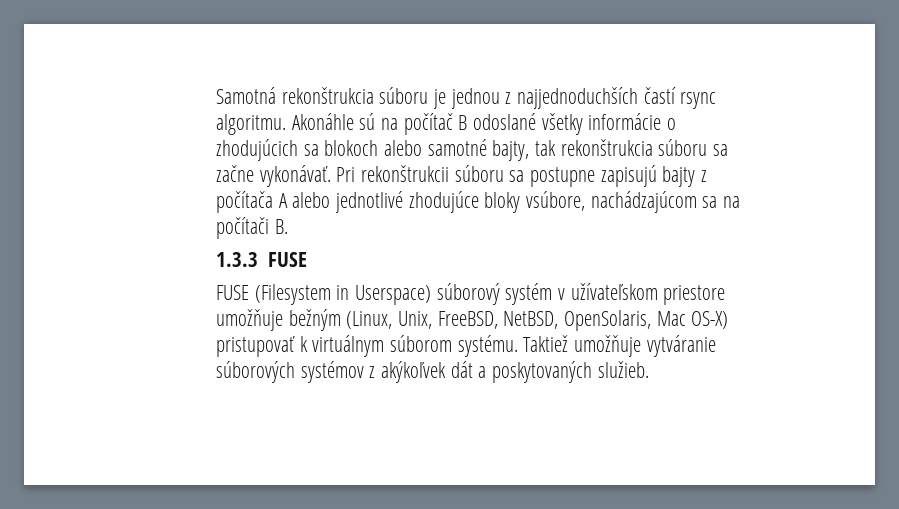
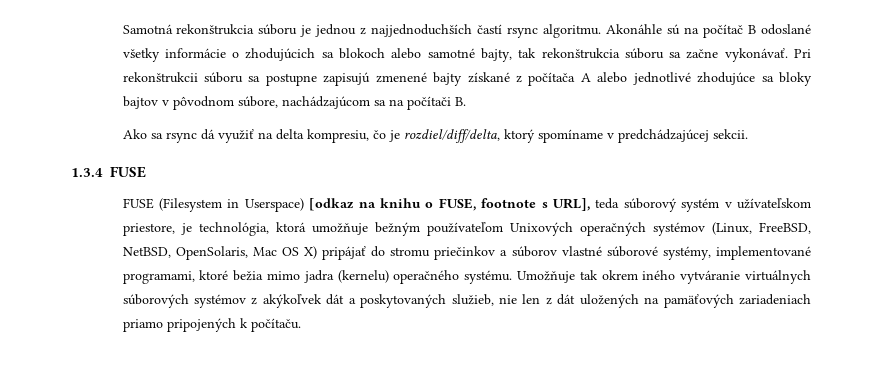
[662,166,696,187] bajty -> [375,72,510,86] zmenené bajty získané
[484,191,585,213] bloky vsúbore, -> [761,72,813,86] [122,96,278,110] sa bloky bajtov v pôvodnom súbore,
[215,252,258,267] 1.3.3 -> [122,129,748,143] [71,168,103,177] Ako sa rsync dá využiť na delta kompresiu, čo je rozdiel/diff/delta, ktorý spomíname v predchádzajúcej sekcii. // 1.3.4
[436,283,726,305] [215,309,729,331] [215,335,716,357] súborový systém v užívateľskom priestore umožňuje bežným (Linux, Unix, FreeBSD, NetBSD, OpenSolaris, Mac OS-X) pristupovať k virtuálnym súborom systému. Taktiež umožňuje vytváranie -> [309,198,811,212] [122,222,812,236] [122,246,811,260] [122,270,811,284] [odkaz na knihu o FUSE, footnote s URL], teda súborový systém v užívateľskom priestore, je technológia, ktorá umožňuje bežným používateľom Unixových operačných systémov (Linux, FreeBSD, NetBSD, OpenSolaris, Mac OS X) pripájať do stromu priečinkov a súborov vlastné súborové systémy, implementované programami, ktoré bežia mimo jadra (kernelu) operačného systému. Umožňuje tak okrem iného vytváranie virtuálnych
[597,361,649,378] služieb. -> [451,294,811,308] [122,318,301,332] služieb, nie len z dát uložených na pamäťových zariadeniach priamo pripojených k počítaču.

